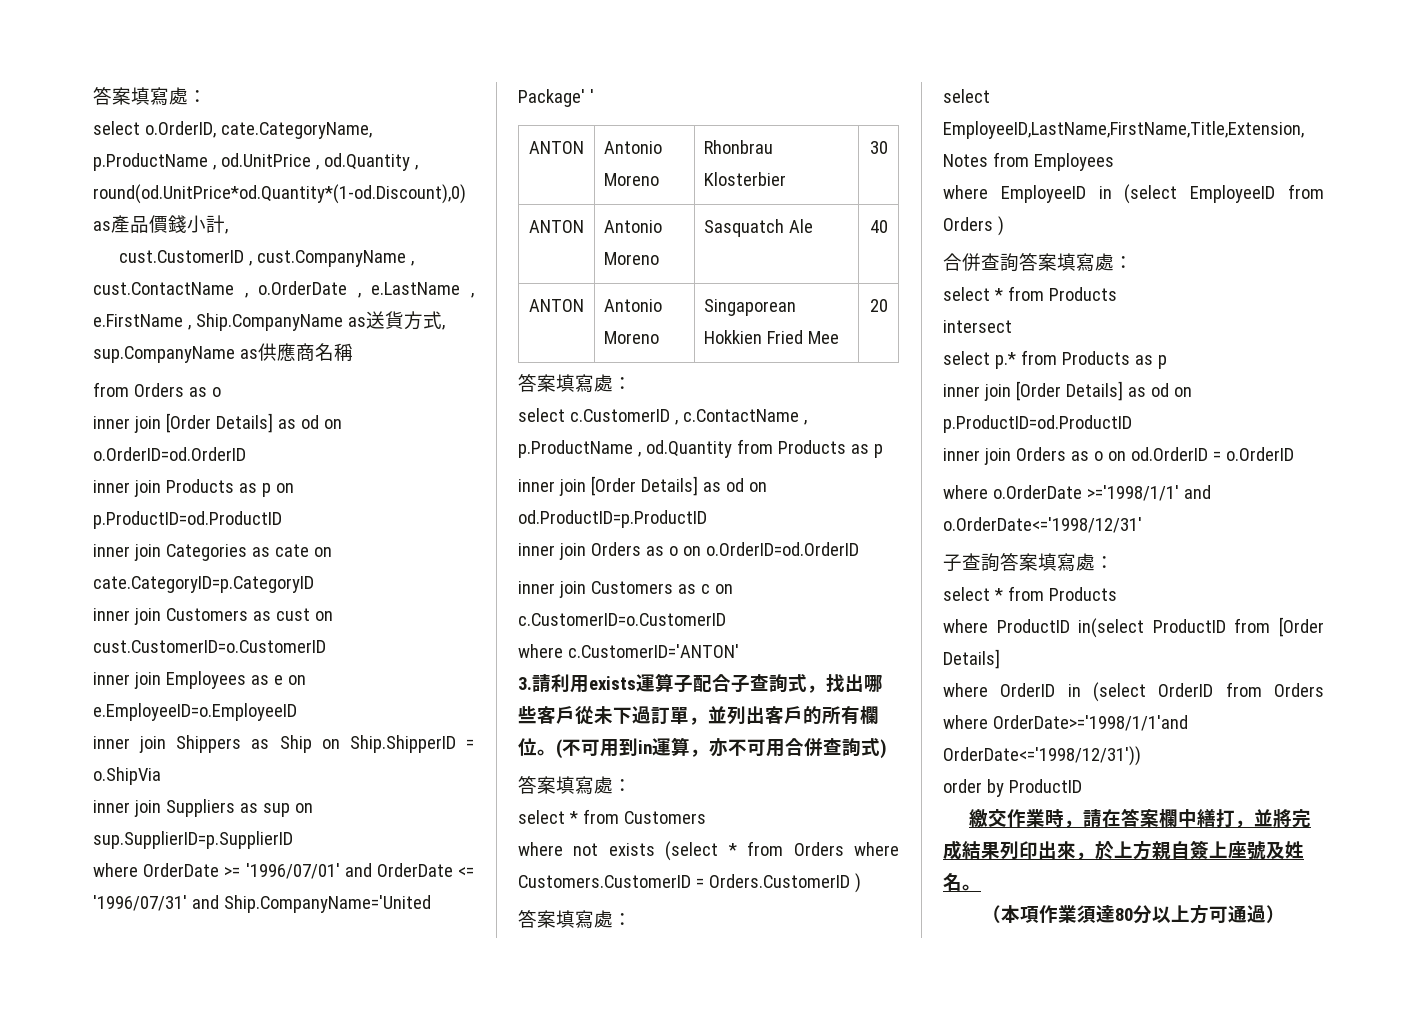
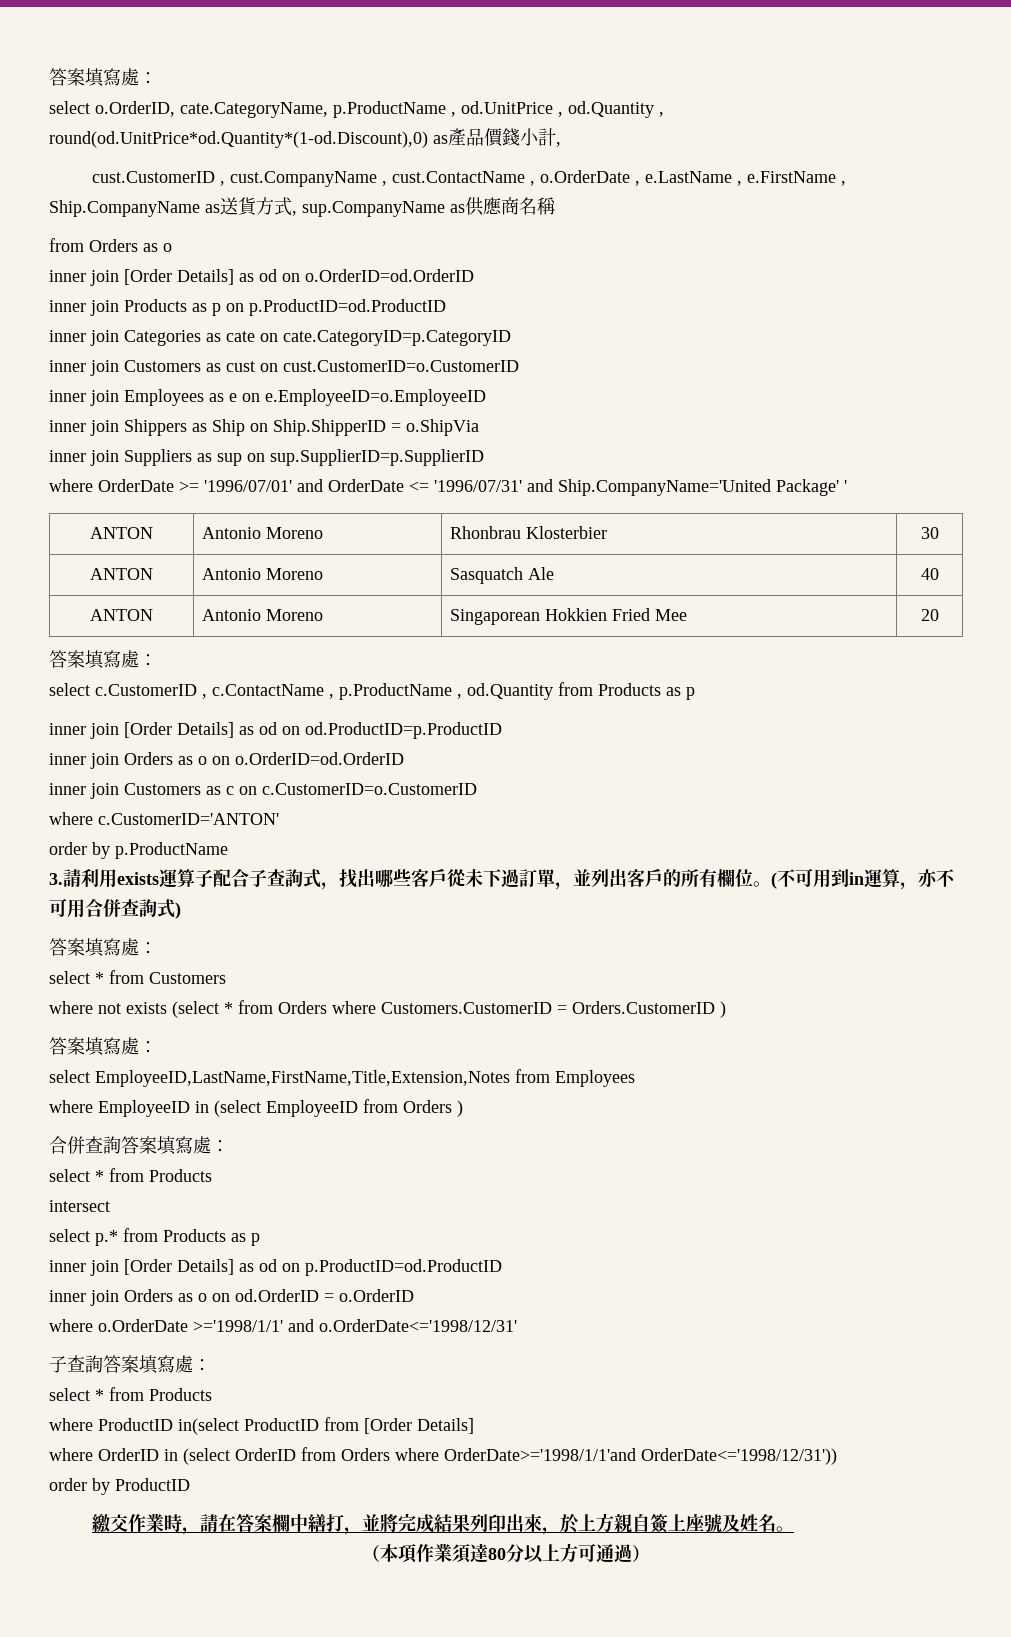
(739, 651) none -> [49,842,228,859] // order by p.ProductName

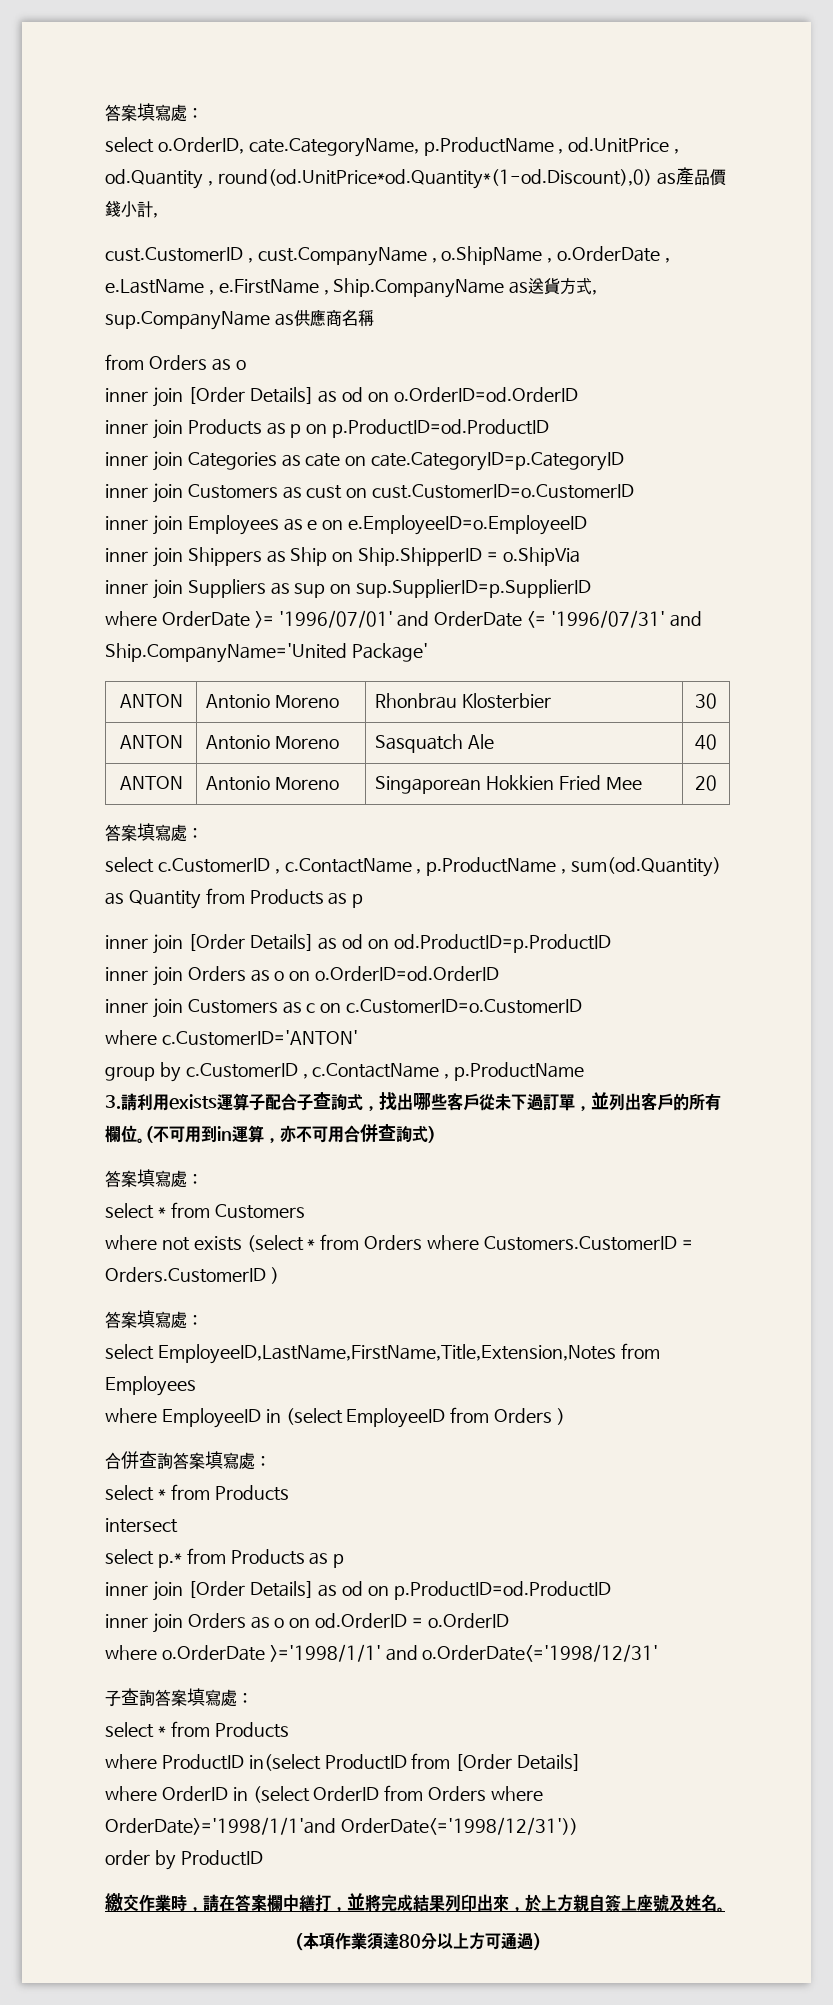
[391,171,525,183] cust.ContactName -> [441,246,543,265] o.ShipName
[844,480,847,492] ' -> (428, 652) none
[467,683,553,700] od.Quantity -> [570,857,721,877] [105,890,201,909] sum(od.Quantity) as Quantity
[49,842,110,859] order by -> [105,1062,450,1082] group by c.CustomerID , c.ContactName ,

